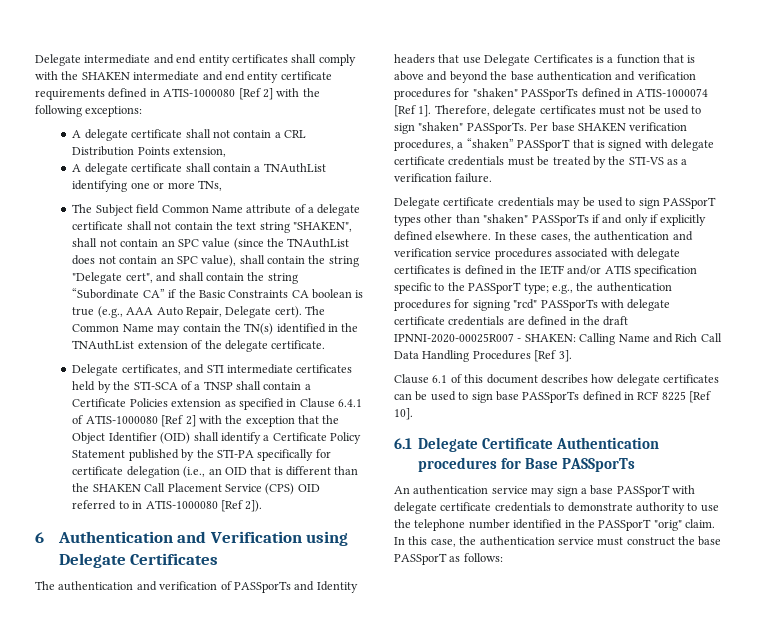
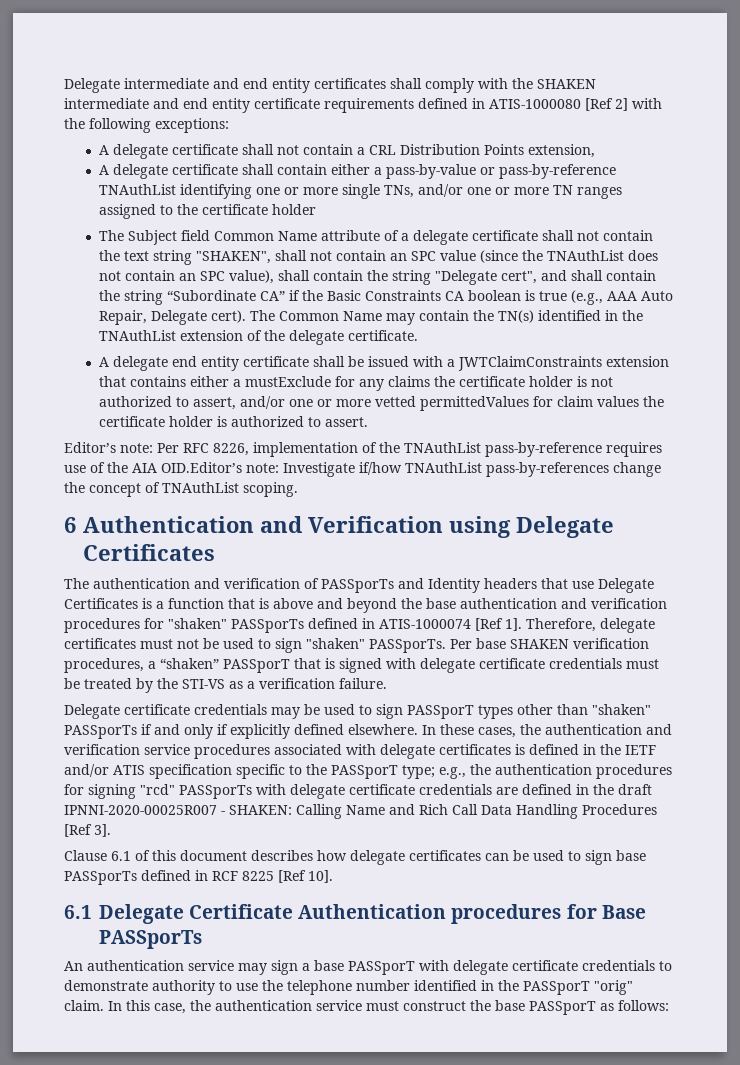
[254,166,261,172] a -> [330,164,616,179] either a pass-by-value or pass-by-reference
(195, 185) none -> [341,184,380,199] single
(222, 185) none -> [417,184,622,199] [98,204,316,219] and/or one or more TN ranges assigned to the certificate holder
[72,364,353,376] [72,381,311,393] [72,398,362,410] [72,415,340,427] [72,432,361,444] [72,449,331,461] [72,466,359,478] [72,483,320,495] [72,500,263,512] Delegate certificates, and STI intermediate certificates held by the STI-SCA of a TNSP shall contain a Certificate Policies extension as specified in Clause 6.4.1 of ATIS-1000080 [Ref 2] with the exception that the Object Identifier (OID) shall identify a Certificate Policy Statement published by the STI-PA specifically for certificate delegation (i.e., an OID that is different than the SHAKEN Call Placement Service (CPS) OID referred to in ATIS-1000080 [Ref 2]). -> [98,356,669,371] [98,376,613,391] [98,396,664,411] [98,416,368,427] [64,442,662,457] [64,462,661,477] [64,482,298,497] A delegate end entity certificate shall be issued with a JWTClaimConstraints extension that contains either a mustExclude for any claims the certificate holder is not authorized to assert, and/or one or more vetted permittedValues for claim values the certificate holder is authorized to assert. // Editor’s note: Per RFC 8226, implementation of the TNAuthList pass-by-reference requires use of the AIA OID.Editor’s note: Investigate if/how TNAuthList pass-by-references change the concept of TNAuthList scoping.

